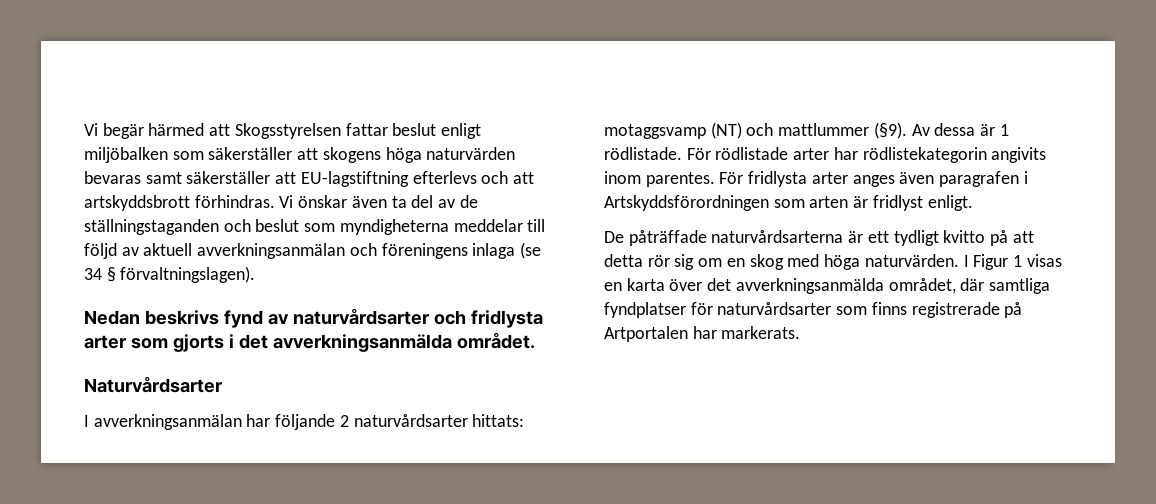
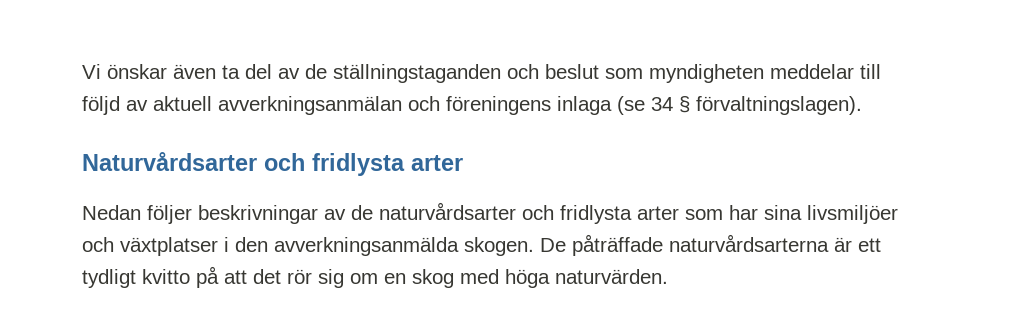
[84,123,482,139] [84,147,516,163] [84,171,535,187] [84,195,294,211] Vi begär härmed att Skogsstyrelsen fattar beslut enligt miljöbalken som säkerställer att skogens höga naturvärden bevaras samt säkerställer att EU-lagstiftning efterlevs och att artskyddsbrott förhindras. Vi -> [82,64,101,79] Vi
[339,219,449,235] myndigheterna -> [649,64,764,83] myndigheten
[84,310,289,328] Nedan beskrivs fynd av -> [82,152,463,176] [82,205,373,224] Naturvårdsarter och fridlysta arter // Nedan följer beskrivningar av de
[172,332,535,352] [84,376,222,393] [84,414,525,430] [604,122,1009,139] [604,147,1047,163] [604,171,1028,187] [604,195,973,211] gjorts i det avverkningsanmälda området. // Naturvårdsarter // I avverkningsanmälan har följande 2 naturvårdsarter hittats: motaggsvamp (NT) och mattlummer (§9). Av dessa är 1 rödlistade. För rödlistade arter har rödlistekategorin angivits inom parentes. För fridlysta arter anges även paragrafen i Artskyddsförordningen som arten är fridlyst enligt. // -> [729,205,898,224] [82,237,534,256] har sina livsmiljöer och växtplatser i den avverkningsanmälda skogen.
[604,254,643,267] detta -> [253,269,281,284] det
[963,254,1062,270] [604,278,1051,294] [604,302,1023,318] [604,326,801,342] I Figur 1 visas en karta över det avverkningsanmälda området, där samtliga fyndplatser för naturvårdsarter som finns registrerade på Artportalen har markerats. -> (668, 276) none

